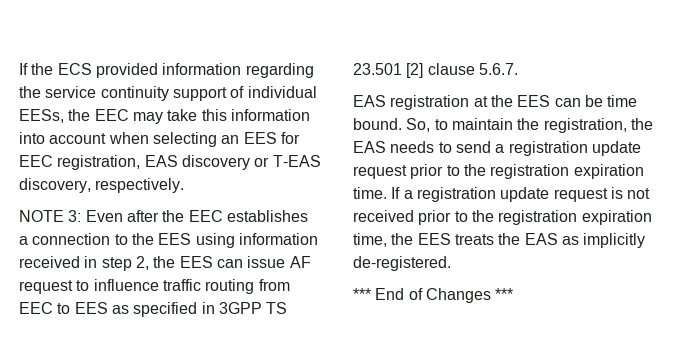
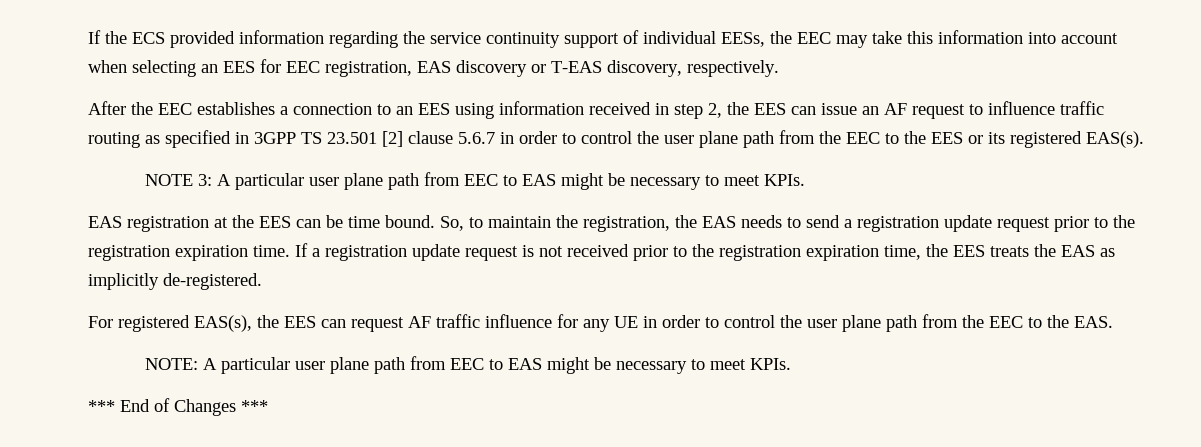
[19,210,159,222] NOTE 3: Even after -> [88,101,126,115] After
[131,233,154,245] the -> [396,106,413,115] an
(286, 262) none -> [862,106,879,115] an
[258,279,290,291] [19,302,108,314] from EEC to EES -> (140, 140) none
[478,63,518,75] 5.6.7. -> [458,130,1144,148] [144,172,805,190] 5.6.7 in order to control the user plane path from the EEC to the EES or its registered EAS(s). // NOTE 3: A particular user plane path from EEC to EAS might be necessary to meet KPIs.
(451, 263) none -> [88,314,1113,332] [144,356,791,374] // For registered EAS(s), the EES can request AF traffic influence for any UE in order to control the user plane path from the EEC to the EAS. // NOTE: A particular user plane path from EEC to EAS might be necessary to meet KPIs.

